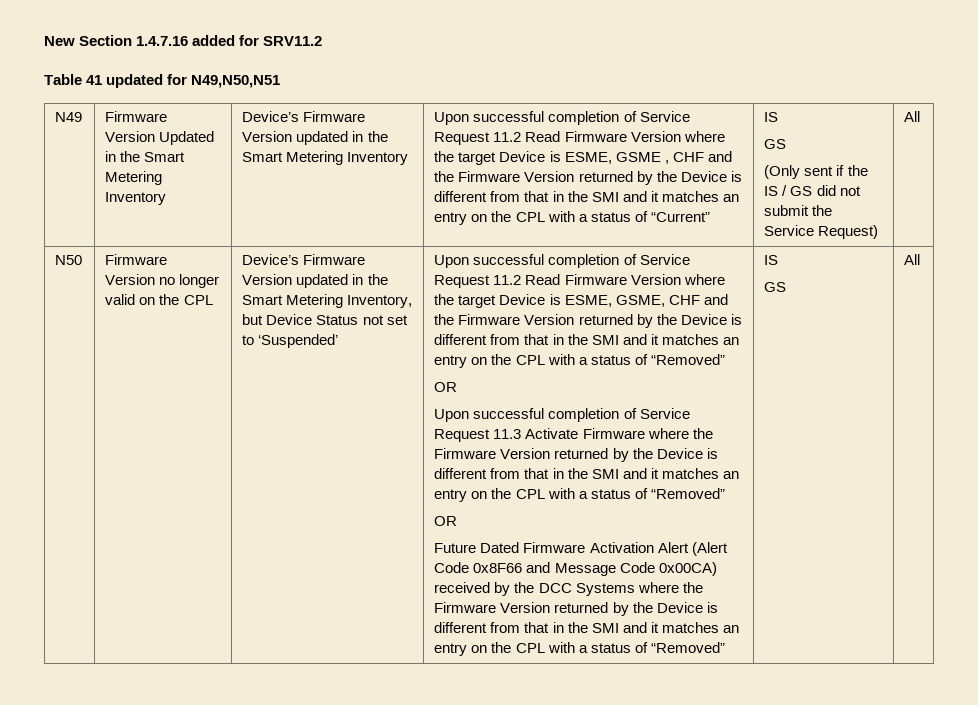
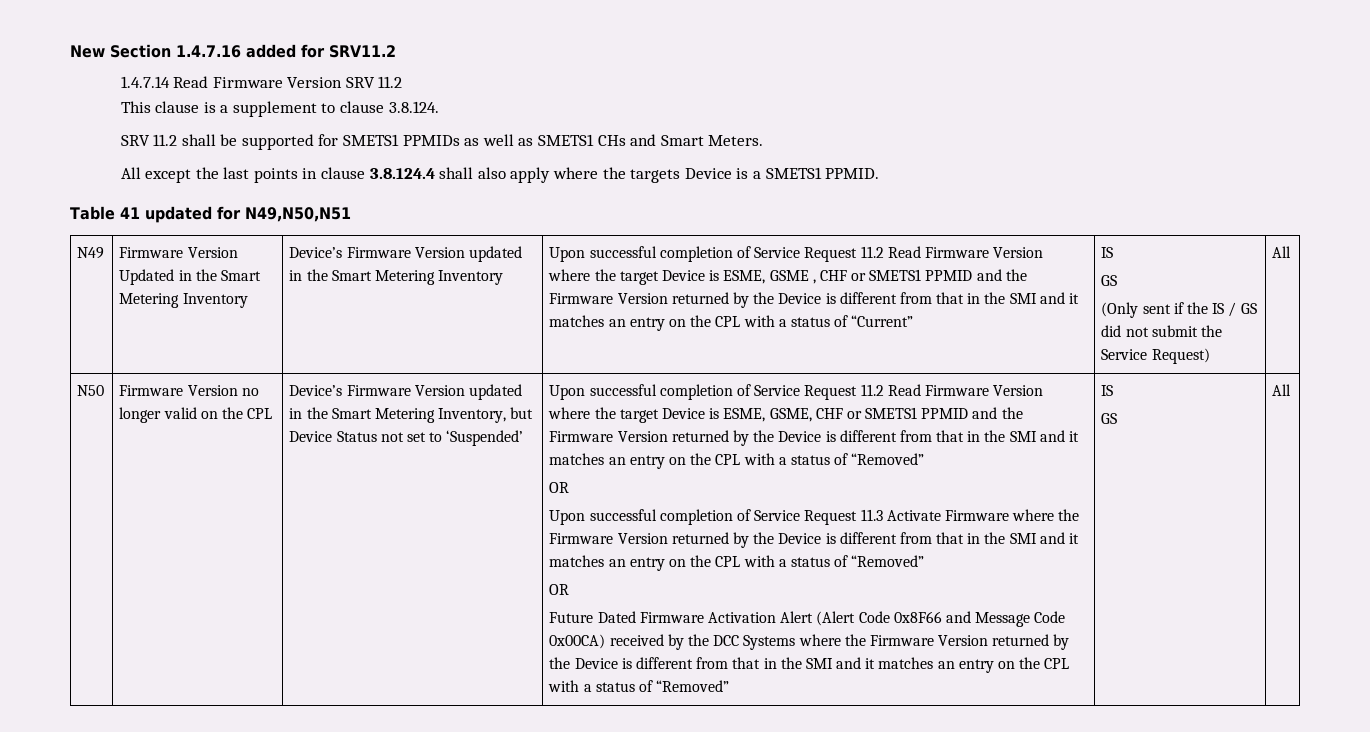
(323, 41) none -> [120,76,403,88] [120,101,439,117] [120,134,764,150] [120,167,880,183] // 1.4.7.14 Read Firmware Version SRV 11.2 // This clause is a supplement to clause 3.8.124. // SRV 11.2 shall be supported for SMETS1 PPMIDs as well as SMETS1 CHs and Smart Meters. // All except the last points in clause 3.8.124.4 shall also apply where the targets Device is a SMETS1 PPMID.
(704, 157) none -> [851,269,973,281] or SMETS1 PPMID
(700, 300) none -> [846,407,969,419] or SMETS1 PPMID

